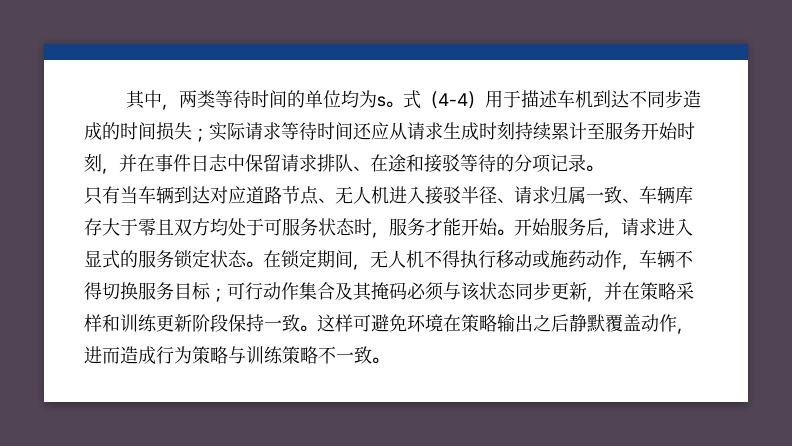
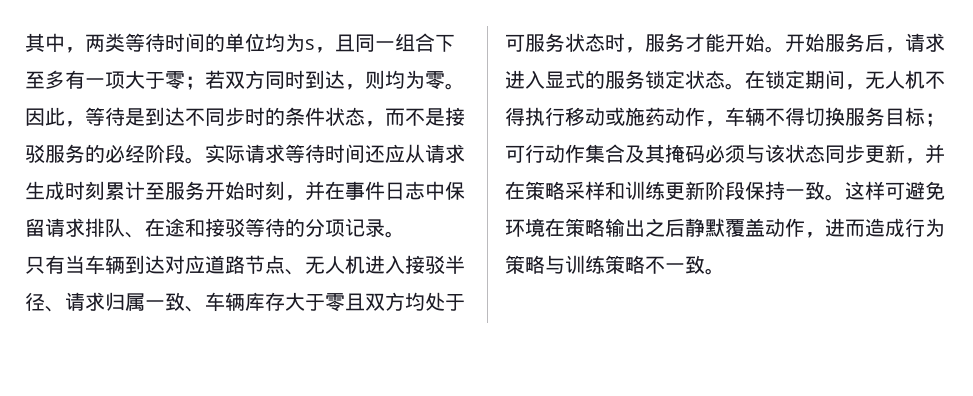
[386,90,702,109] [84,122,209,142] 。式（4-4）用于描述车机到达不同步造成的时间损失； -> [315,33,455,53] [25,70,465,90] [25,107,465,127] [25,144,205,164] ，且同一组合下至多有一项大于零；若双方同时到达，则均为零。因此，等待是到达不同步时的条件状态，而不是接驳服务的必经阶段。
[515,122,551,141] 持续 -> (105, 190) none

